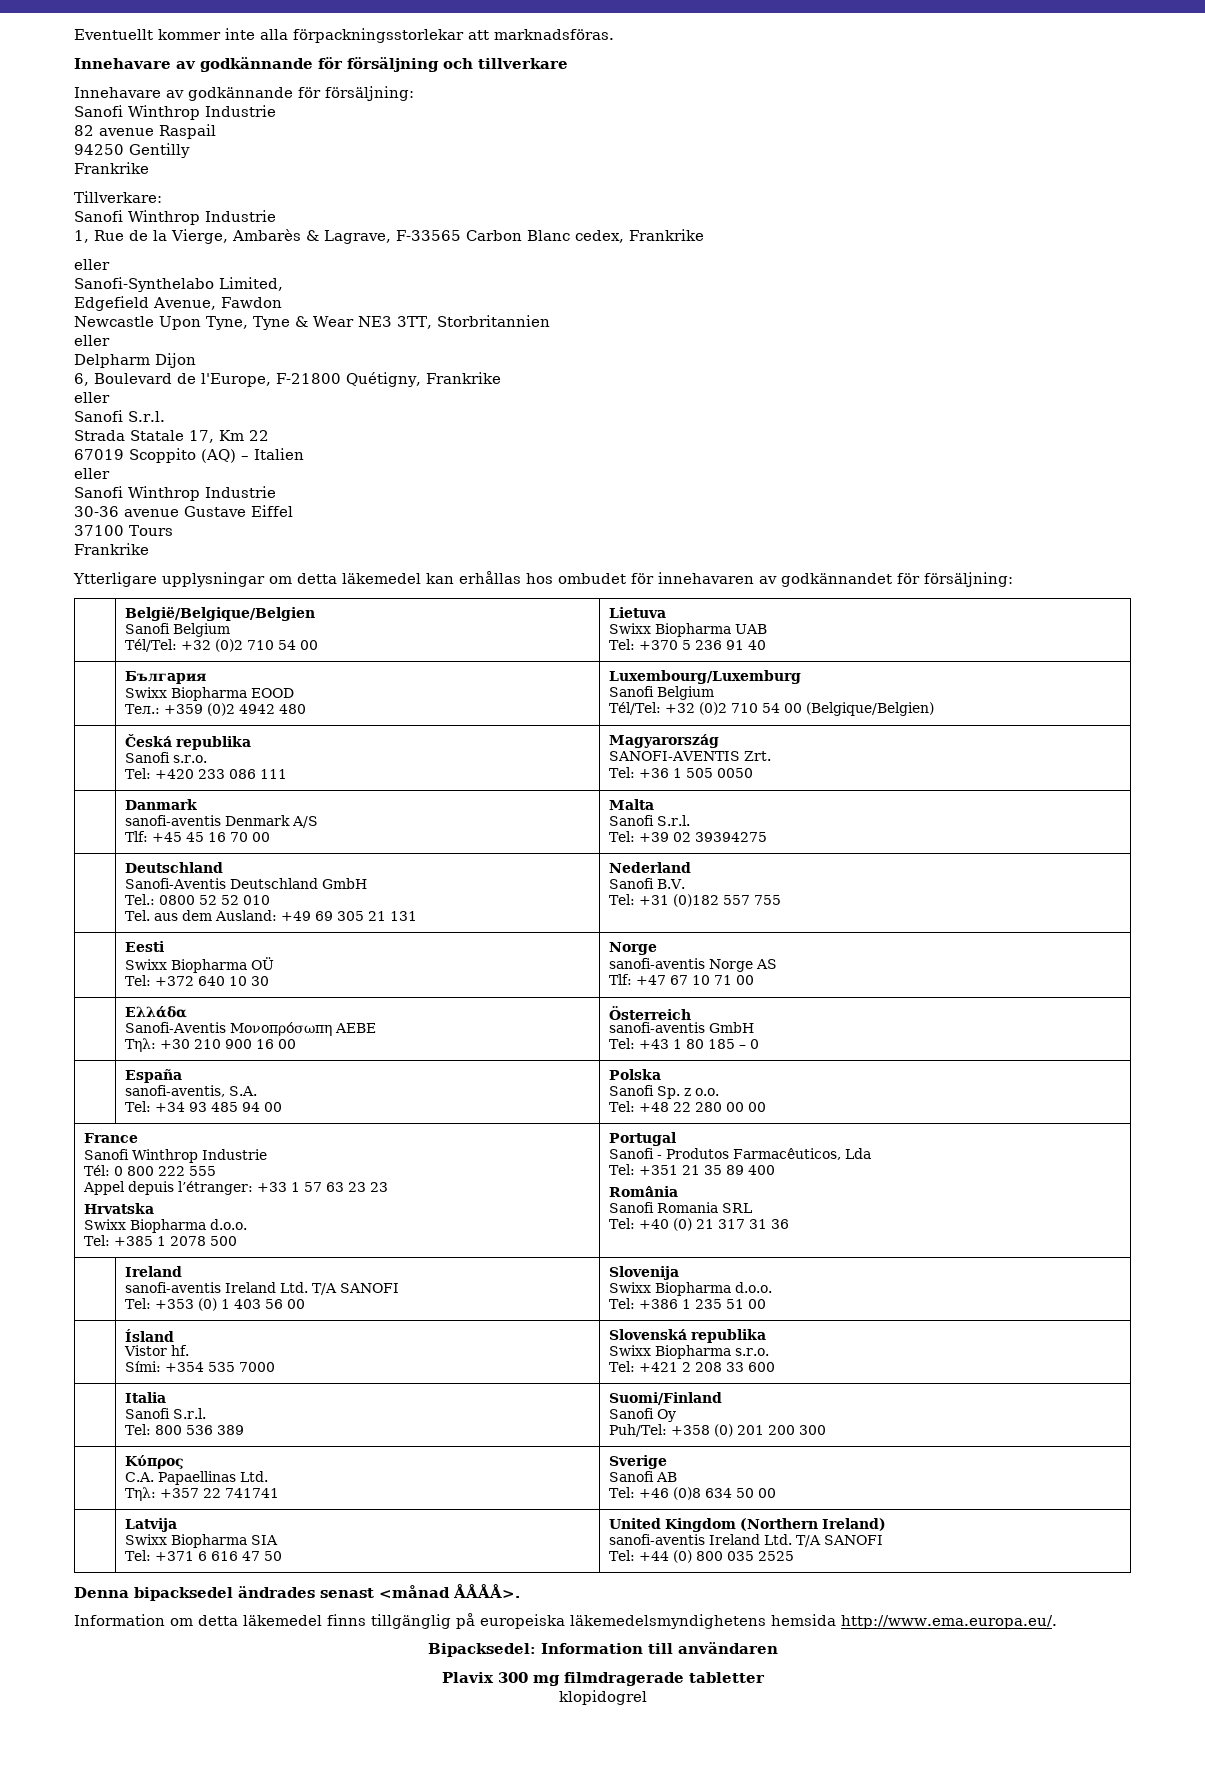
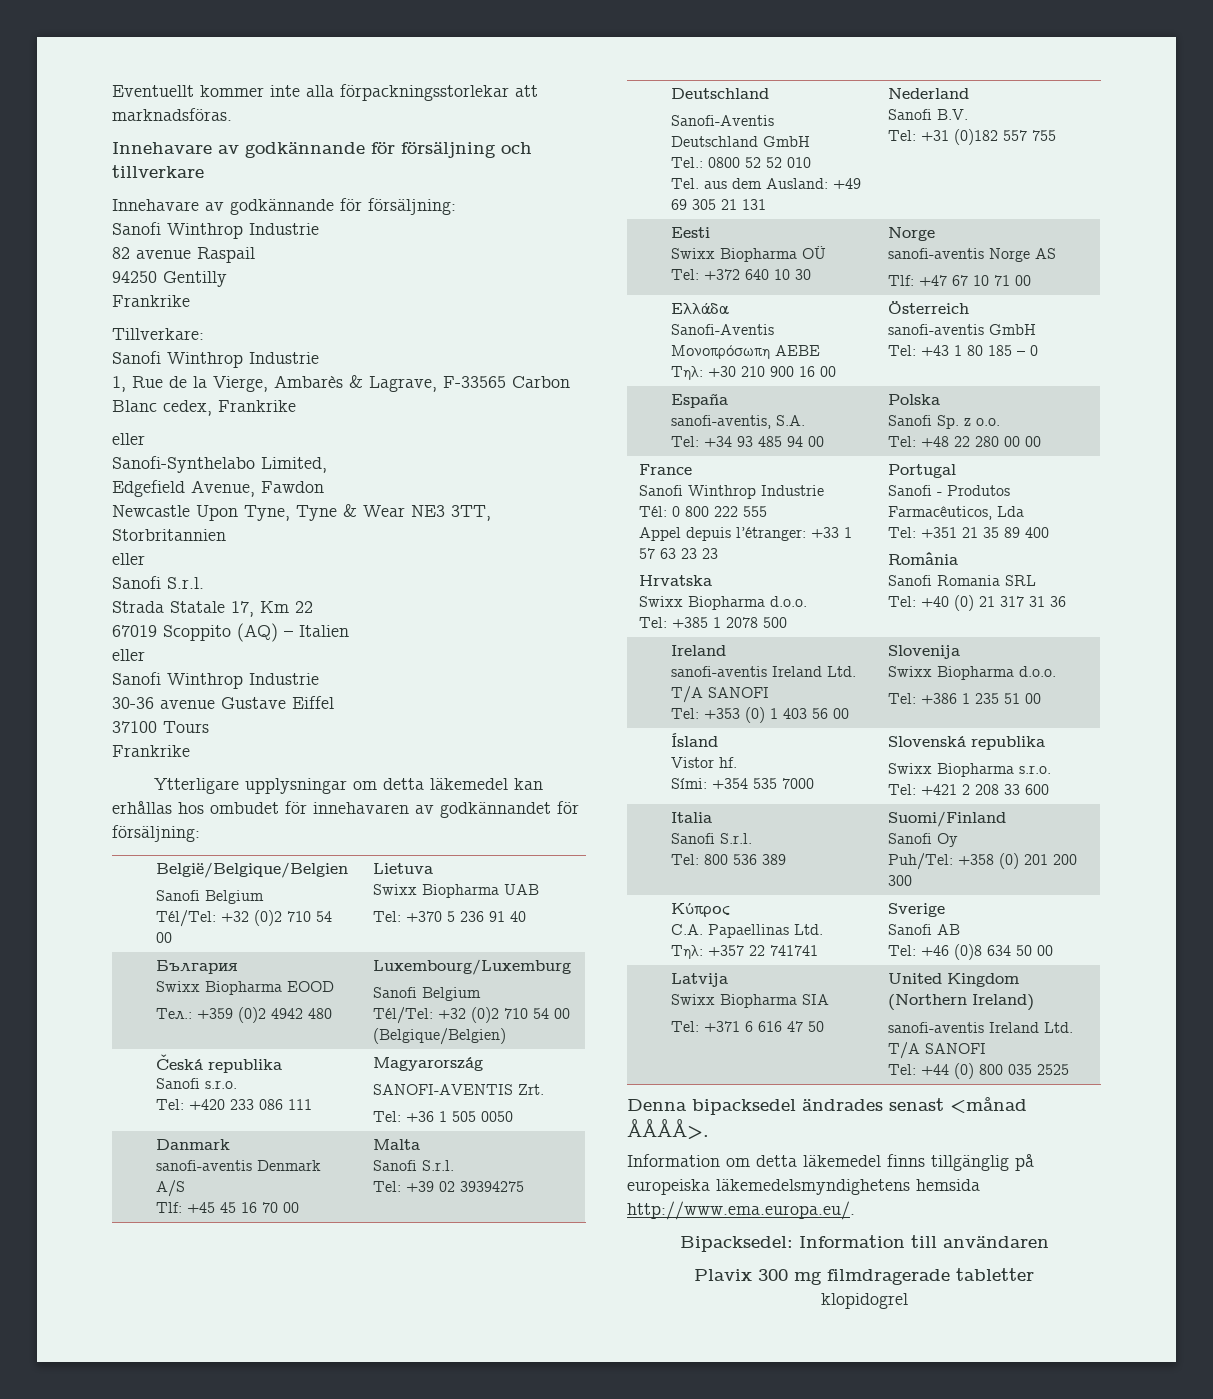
[74,353,196,368] [74,372,501,387] [74,392,110,403] // Delpharm Dijon // 6, Boulevard de l'Europe, F-21800 Quétigny, Frankrike // eller -> (145, 559) none

